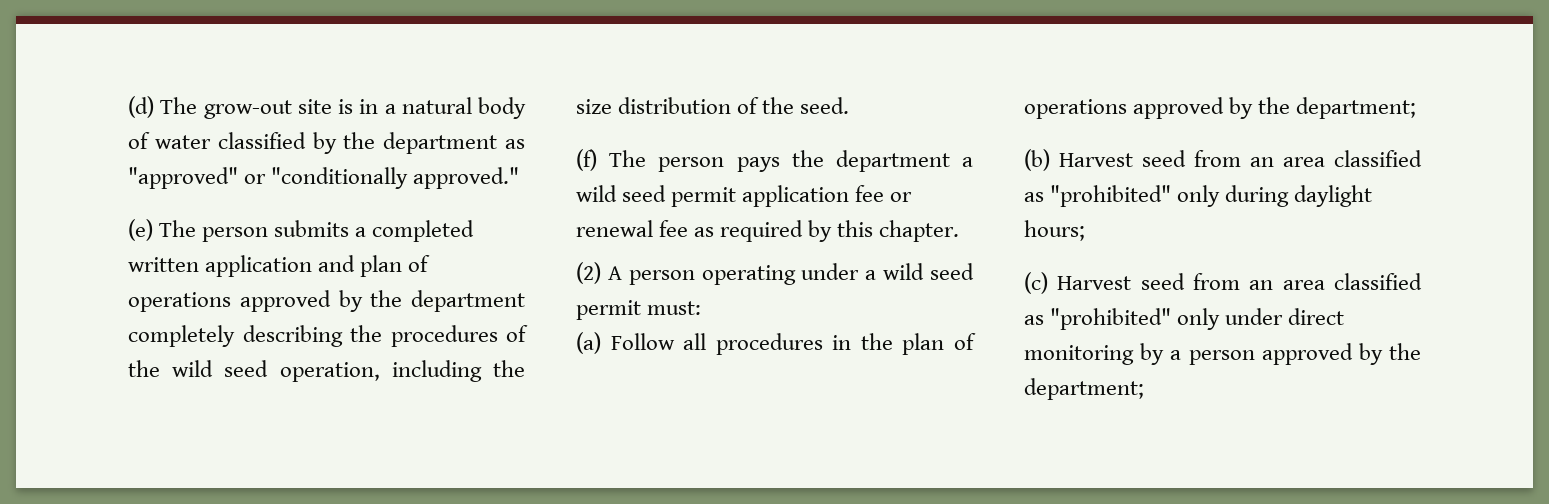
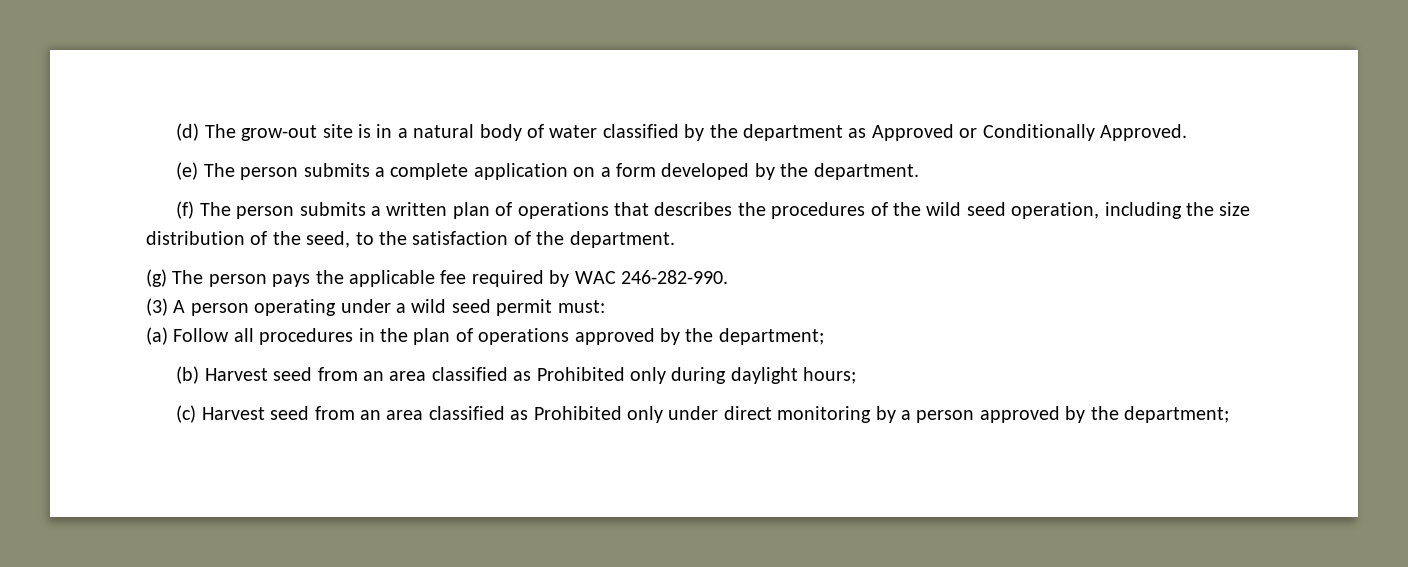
[128,167,520,189] "approved" or "conditionally approved." -> [871,124,1188,141] Approved or Conditionally Approved.
[372,220,475,242] [128,255,431,277] [128,290,525,312] [128,325,343,347] completed written application and plan of operations approved by the department completely describing -> [390,163,919,180] [176,201,733,219] complete application on a form developed by the department. // (f) The person submits a written plan of operations that describes
[800,97,850,114] [576,149,973,172] [576,185,913,207] [576,220,960,242] [576,262,601,284] seed. // (f) The person pays the department a wild seed permit application fee or renewal fee as required by this chapter. // (2) -> [306,231,675,248] [146,269,728,287] [146,298,168,316] seed, to the satisfaction of the department. // (g) The person pays the applicable fee required by WAC 246-282-990. // (3)
[1050,185,1172,207] "prohibited" -> [536,367,625,381] Prohibited
[1050,308,1172,330] "prohibited" -> [533,406,622,420] Prohibited

